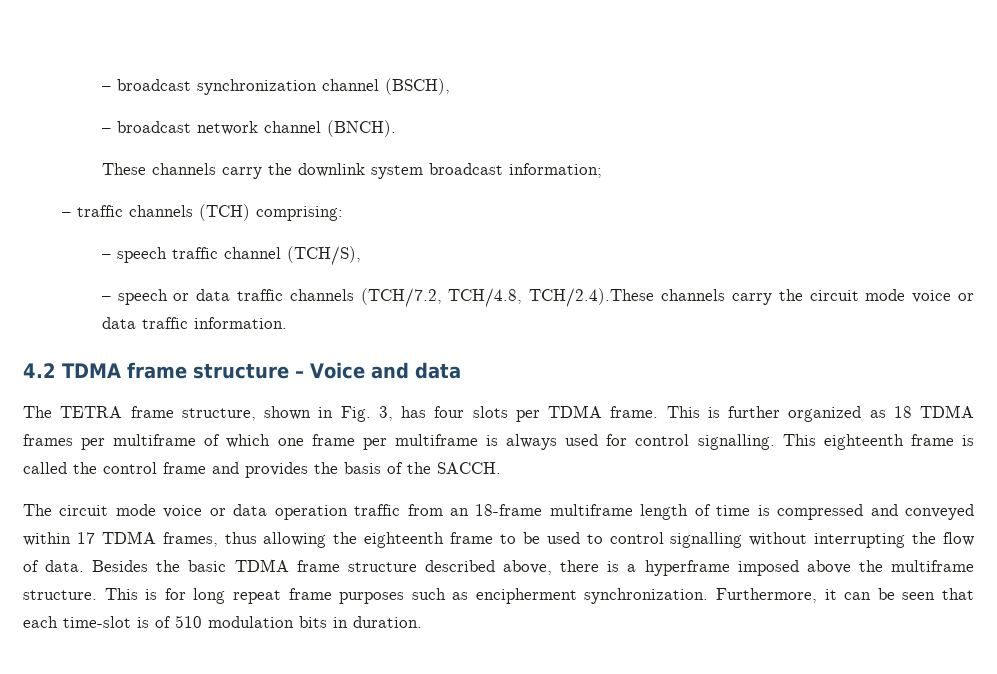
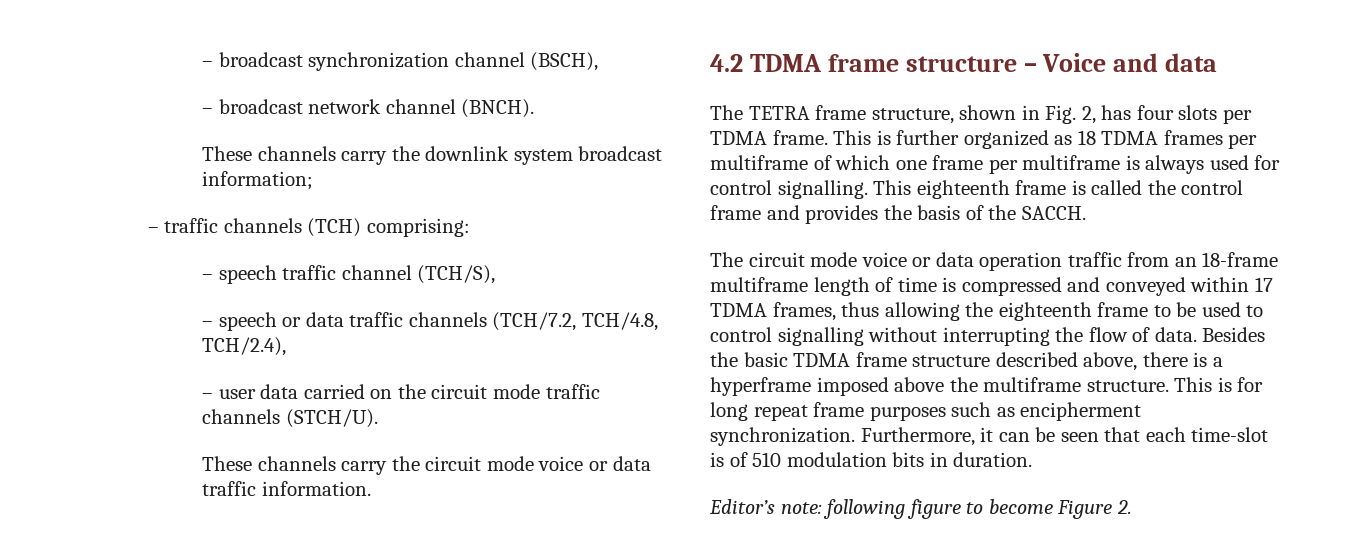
[529,288,655,307] TCH/2.4).These -> [202,337,287,356] [202,384,600,399] [202,409,378,428] [202,456,253,471] TCH/2.4), // – user data carried on the circuit mode traffic channels (STCH/U). // These
[378,406,393,421] 3, -> [1081,106,1096,124] 2,
(422, 622) none -> [709,499,1132,519] // Editor’s note: following figure to become Figure 2.

